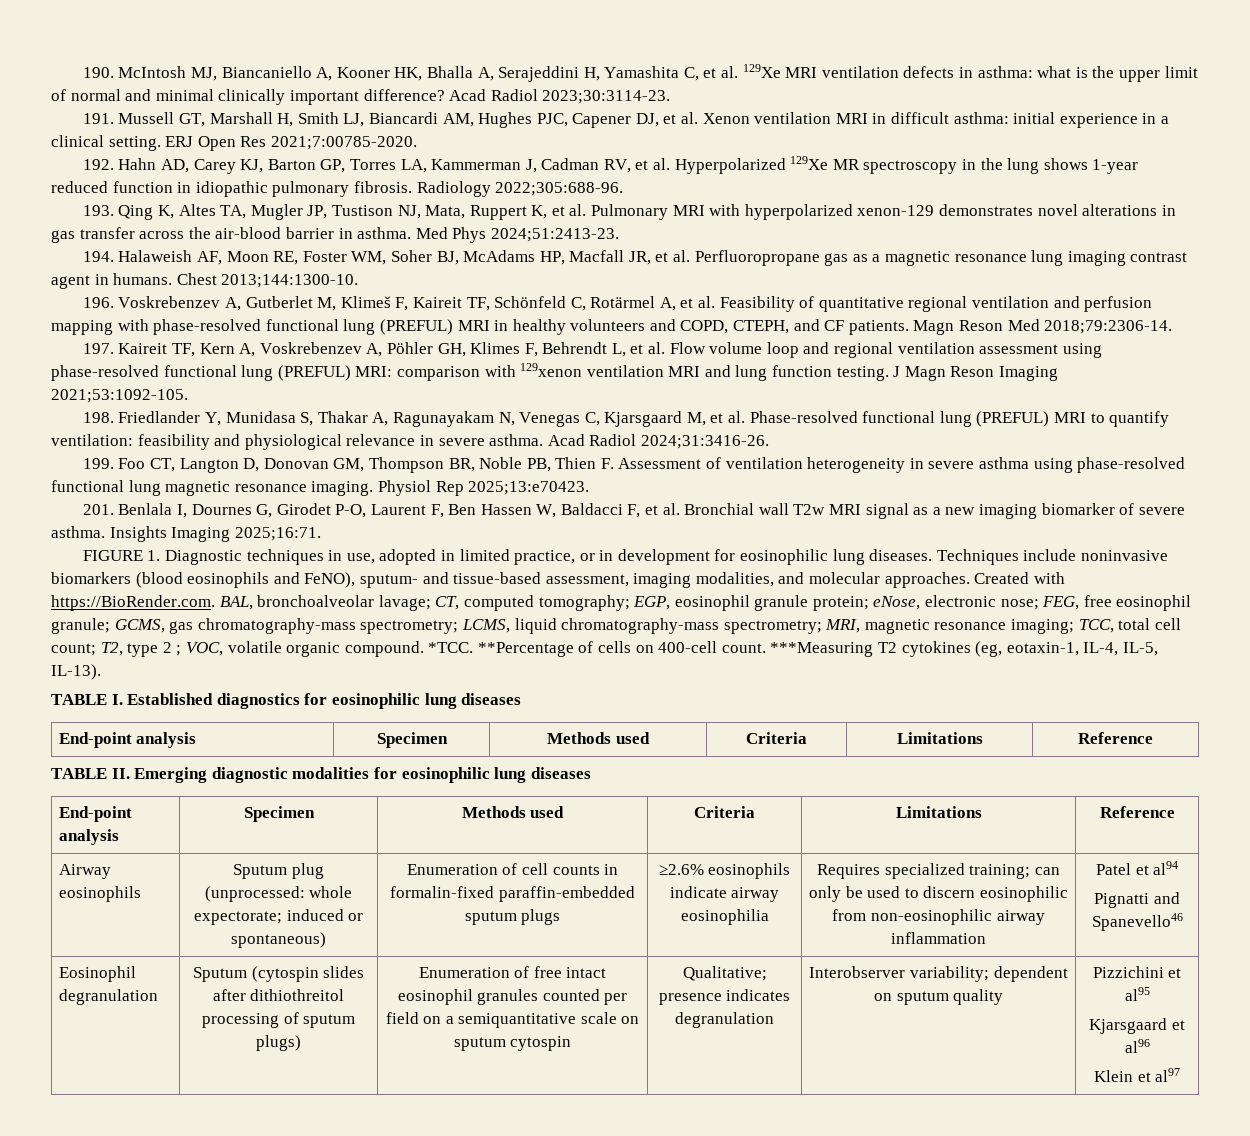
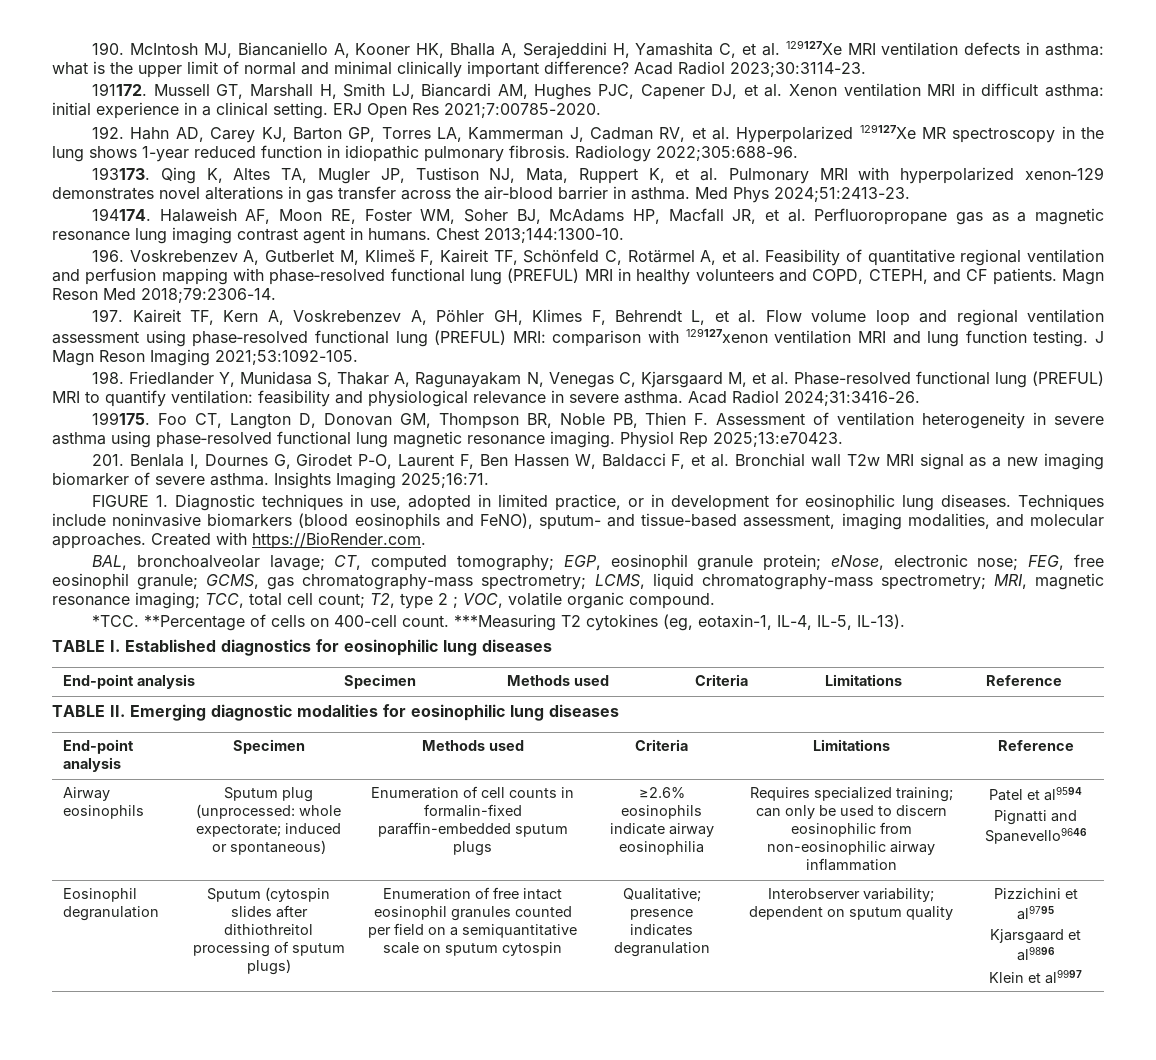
[742,64,781,78] 129Xe -> [785,40,842,55] 129127Xe
[82,113,114,124] 191. -> [92,83,148,96] 191172.
[790,156,829,170] 129Xe -> [859,124,916,139] 129127Xe
[82,205,114,216] 193. -> [92,167,151,180] 193173.
[82,251,114,262] 194. -> [92,208,152,221] 194174.
[520,363,583,377] 129xenon -> [685,328,768,343] 129127xenon
[82,458,114,469] 199. -> [92,412,151,425] 199175.
(215, 603) none -> (426, 540) //
(424, 649) none -> (715, 601) //
[1153,861,1179,875] al94 -> [1044,786,1082,801] al9594
[1091,913,1183,931] Spanevello46 -> [984,827,1087,844] Spanevello9646
[1124,987,1150,1001] al95 -> [1017,905,1054,920] al9795
[1124,1039,1150,1053] al96 -> [1016,946,1055,961] al9896
[1155,1068,1181,1082] al97 -> [1045,969,1082,984] al9997

